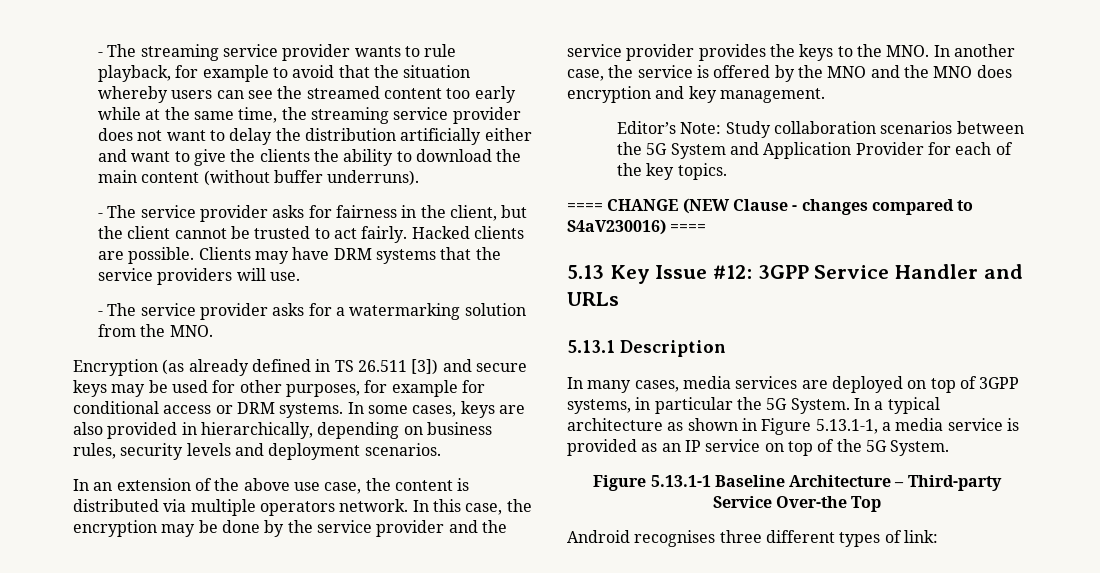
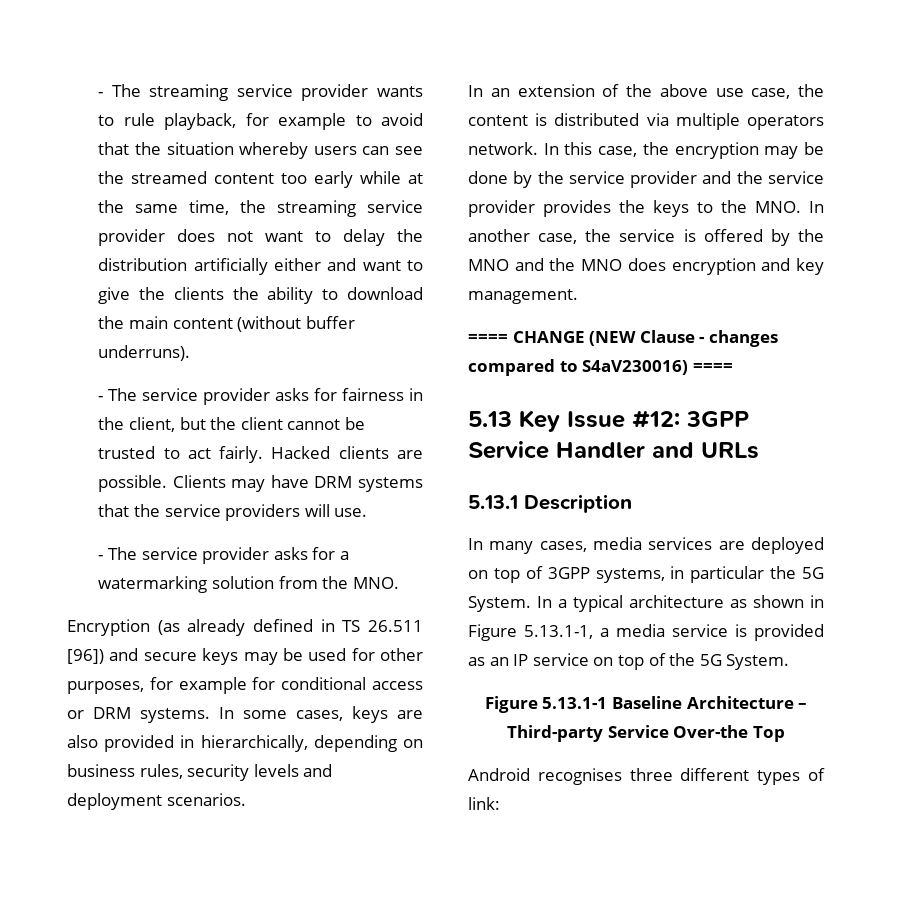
[411,359,439,375] [3]) -> [67,649,104,664] [96])
[617,121,1024,138] [617,142,1013,159] [617,163,727,180] // Editor’s Note: Study collaboration scenarios between the 5G System and Application Provider for each of the key topics. -> (578, 296) none

